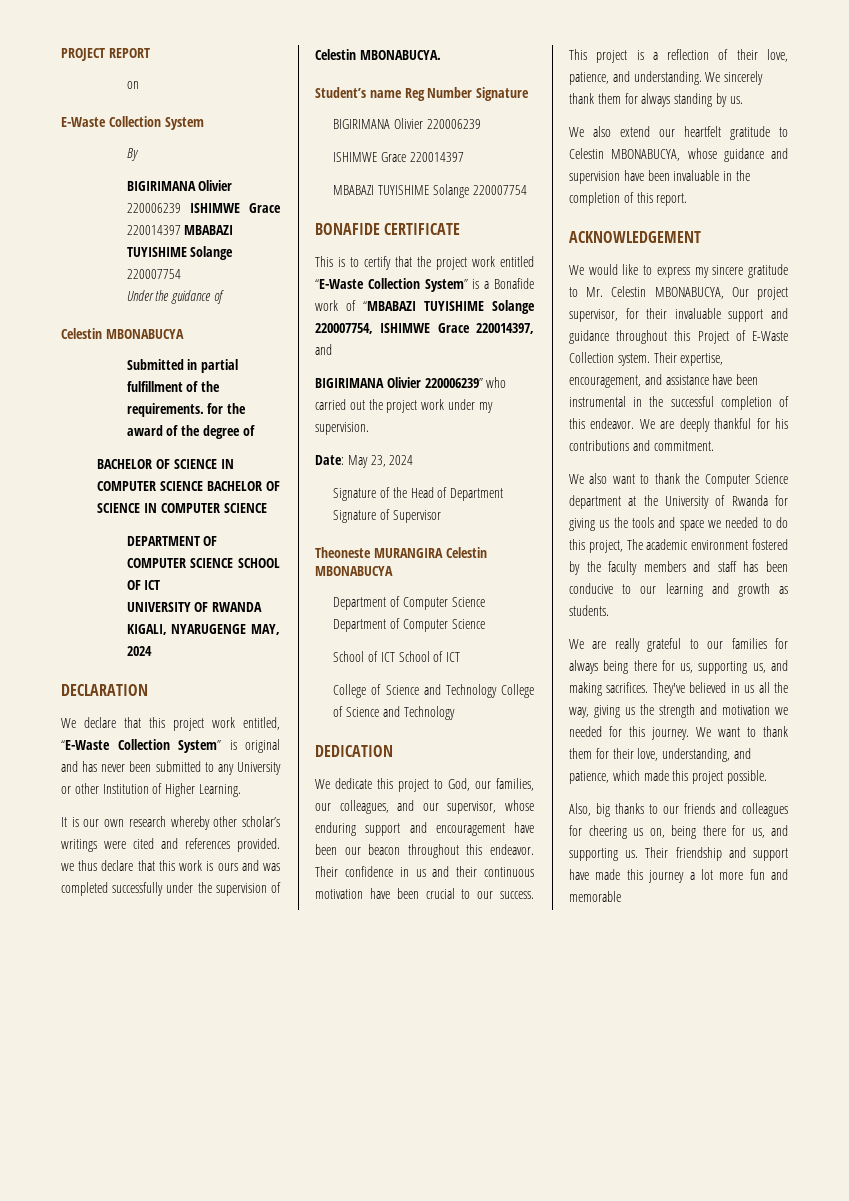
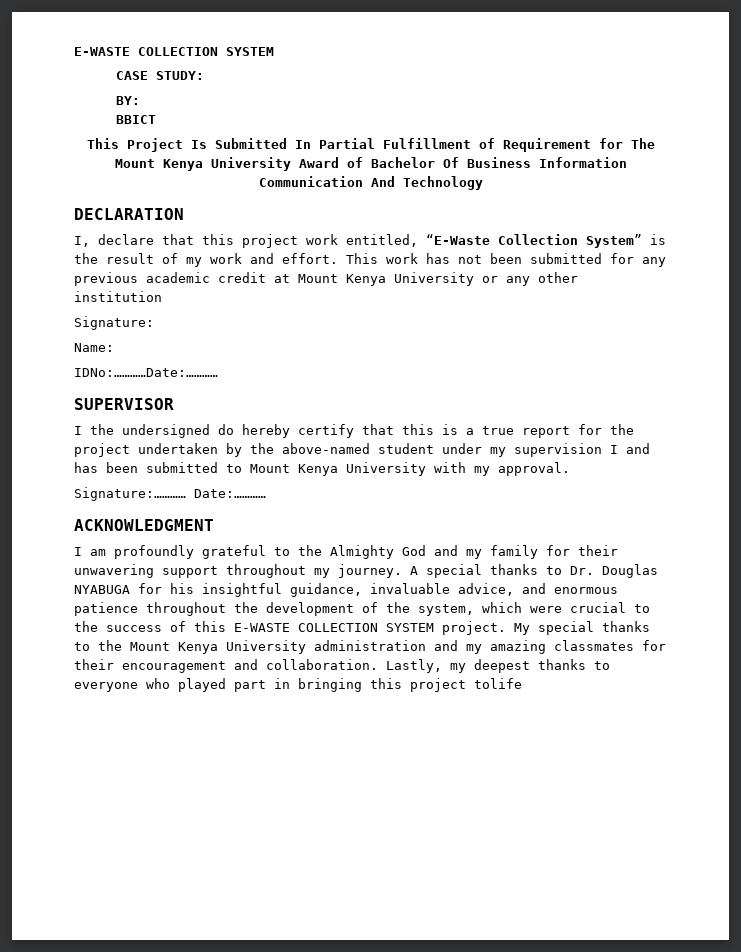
[61,48,150,61] [126,81,139,89] [61,116,204,130] [126,148,139,161] [126,180,233,191] [126,203,281,213] [126,225,234,235] [126,246,234,260] [126,269,181,279] [126,290,225,304] [61,328,184,339] [126,359,239,373] [126,381,221,392] [126,403,247,417] [126,425,255,439] [97,459,234,469] [97,481,280,491] [97,503,267,513] [126,536,218,546] [126,558,280,568] [126,580,161,590] [126,602,263,612] [126,624,280,635] [126,646,152,656] PROJECT REPORT // on // E-Waste Collection System // By // BIGIRIMANA Olivier 220006239 ISHIMWE Grace 220014397 MBABAZI TUYISHIME Solange 220007754 // Under the guidance of // Celestin MBONABUCYA // Submitted in partial fulfillment of the requirements. for the award of the degree of // BACHELOR OF SCIENCE IN COMPUTER SCIENCE BACHELOR OF SCIENCE IN COMPUTER SCIENCE // DEPARTMENT OF COMPUTER SCIENCE SCHOOL OF ICT // UNIVERSITY OF RWANDA KIGALI, NYARUGENGE MAY, 2024 -> [74,47,274,56] [116,71,205,80] [116,96,141,105] [116,115,157,124] [86,138,655,152] [114,157,627,171] [258,176,483,190] E-WASTE COLLECTION SYSTEM // CASE STUDY: // BY: // BBICT // This Project Is Submitted In Partial Fulfillment of Requirement for The Mount Kenya University Award of Bachelor Of Business Information Communication And Technology
[61,718,76,728] We -> [74,236,90,247] I,
[245,739,280,753] original -> [74,253,666,267] [74,272,578,286] [74,291,162,302] [74,316,154,330] [74,343,114,352] [74,368,218,377] [74,398,174,410] [74,424,634,438] [74,443,618,457] the result of my work and effort. This work has not been submitted for any previous academic credit at Mount Kenya University or any other institution // Signature: // Name: // IDNo:…………Date:………… // SUPERVISOR // I the undersigned do hereby certify that this is a true report for the project undertaken by the above-named student under my supervision I
[101,764,126,772] never -> (98, 467) none
[217,762,281,775] [61,783,241,797] [61,816,280,830] [61,838,280,852] [61,860,280,871] [61,882,281,896] [315,49,441,60] [315,87,530,101] [333,118,481,129] [333,152,464,162] [333,184,527,198] [315,223,461,235] [315,256,534,270] [315,278,534,292] [315,300,535,314] [315,323,534,334] [315,344,332,355] [315,377,507,388] [315,399,493,413] [315,422,369,435] [315,455,414,468] [333,487,504,501] [333,509,441,523] [315,547,487,558] [315,566,393,576] [333,596,485,610] [333,618,485,632] [333,651,461,662] [333,684,534,698] [333,706,455,720] [315,745,393,757] [315,778,534,792] [315,800,534,814] [315,822,534,836] [315,844,534,858] [315,866,534,877] [315,888,534,899] [569,49,788,63] [569,71,764,85] [569,93,743,107] [569,126,788,140] [569,148,788,162] [569,170,750,184] [569,192,688,206] [569,231,701,243] [569,264,788,278] [569,286,788,300] [569,308,788,322] [569,330,788,344] [569,352,724,366] [569,374,759,388] [569,396,789,410] [569,418,788,432] [569,440,714,451] [569,473,788,487] [569,495,788,509] [569,517,788,531] [569,539,788,553] [569,561,788,575] [569,583,788,597] [569,605,609,616] [569,638,788,652] [569,660,788,674] [569,682,788,696] [569,704,788,718] [569,726,788,740] [569,748,751,762] [569,770,767,784] [569,803,788,817] [569,825,788,839] [569,847,788,861] [569,869,788,883] [569,891,621,902] any University or other Institution of Higher Learning. // It is our own research whereby other scholar’s writings were cited and references provided. we thus declare that this work is ours and was completed successfully under the supervision of Celestin MBONABUCYA. // Student’s name Reg Number Signature // BIGIRIMANA Olivier 220006239 // ISHIMWE Grace 220014397 // MBABAZI TUYISHIME Solange 220007754 // BONAFIDE CERTIFICATE // This is to certify that the project work entitled “E-Waste Collection System” is a Bonafide work of “MBABAZI TUYISHIME Solange 220007754, ISHIMWE Grace 220014397, and // BIGIRIMANA Olivier 220006239” who carried out the project work under my supervision. // Date: May 23, 2024 // Signature of the Head of Department Signature of Supervisor // Theoneste MURANGIRA Celestin MBONABUCYA // Department of Computer Science Department of Computer Science // School of ICT School of ICT // College of Science and Technology College of Science and Technology // DEDICATION // We dedicate this project to God, our families, our colleagues, and our supervisor, whose enduring support and encouragement have been our beacon throughout this endeavor. Their confidence in us and their continuous motivation have been crucial to our success. This project is a reflection of their love, patience, and understanding. We sincerely thank them for always standing by us. // We also extend our heartfelt gratitude to Celestin MBONABUCYA, whose guidance and supervision have been invaluable in the completion of this report. // ACKNOWLEDGEMENT // We would like to express my sincere gratitude to Mr. Celestin MBONABUCYA, Our project supervisor, for their invaluable support and guidance throughout this Project of E-Waste Collection system. Their expertise, encouragement, and assistance have been instrumental in the successful completion of this endeavor. We are deeply thankful for his contributions and commitment. // We also want to thank the Computer Science department at the University of Rwanda for giving us the tools and space we needed to do this project, The academic environment fostered by the faculty members and staff has been conducive to our learning and growth as students. // We are really grateful to our families for always being there for us, supporting us, and making sacrifices. They've believed in us all the way, giving us the strength and motivation we needed for this journey. We want to thank them for their love, understanding, and patience, which made this project possible. // Also, big thanks to our friends and colleagues for cheering us on, being there for us, and supporting us. Their friendship and support have made this journey a lot more fun and memorable -> [250,462,570,476] [74,487,266,501] [74,519,214,531] [74,545,618,559] [74,564,658,578] [74,583,618,597] [74,602,650,616] [74,621,650,635] [74,640,666,654] [74,659,610,673] [74,678,522,692] Mount Kenya University with my approval. // Signature:………… Date:………… // ACKNOWLEDGMENT // I am profoundly grateful to the Almighty God and my family for their unwavering support throughout my journey. A special thanks to Dr. Douglas NYABUGA for his insightful guidance, invaluable advice, and enormous patience throughout the development of the system, which were crucial to the success of this E-WASTE COLLECTION SYSTEM project. My special thanks to the Mount Kenya University administration and my amazing classmates for their encouragement and collaboration. Lastly, my deepest thanks to everyone who played part in bringing this project tolife

